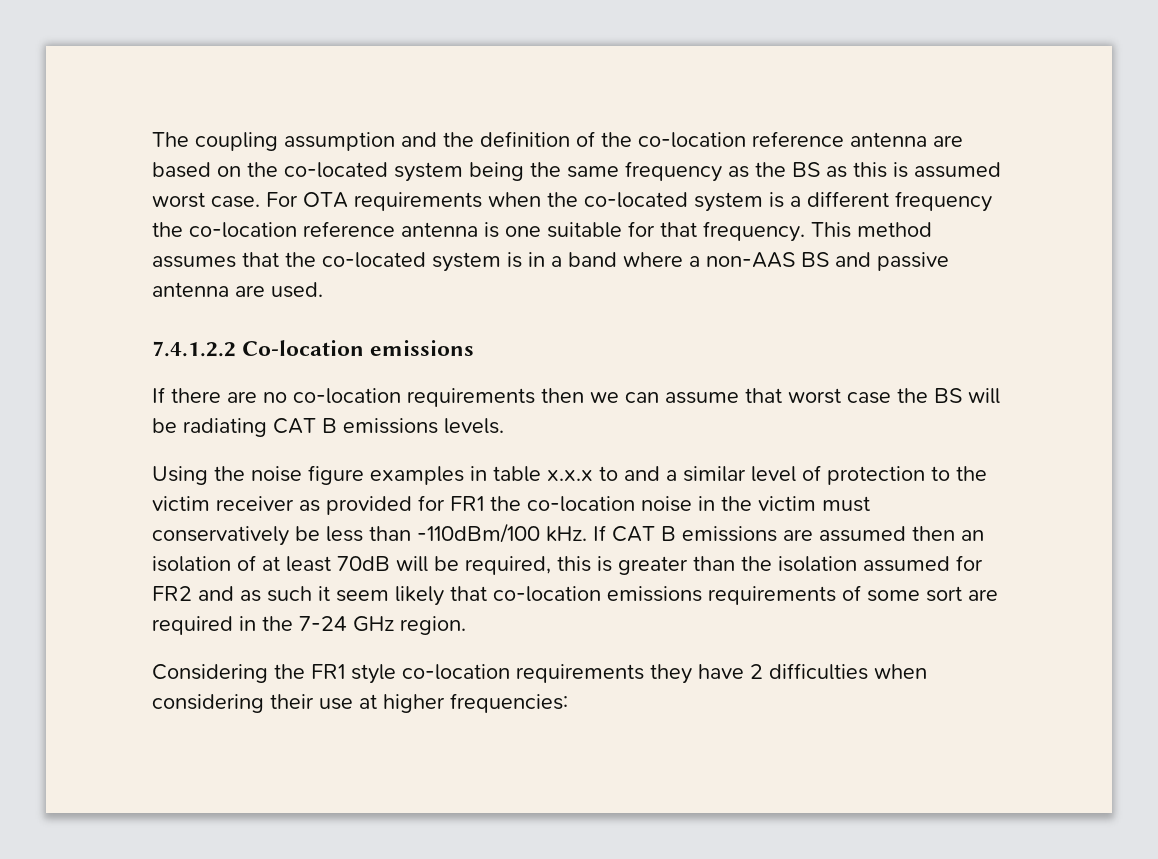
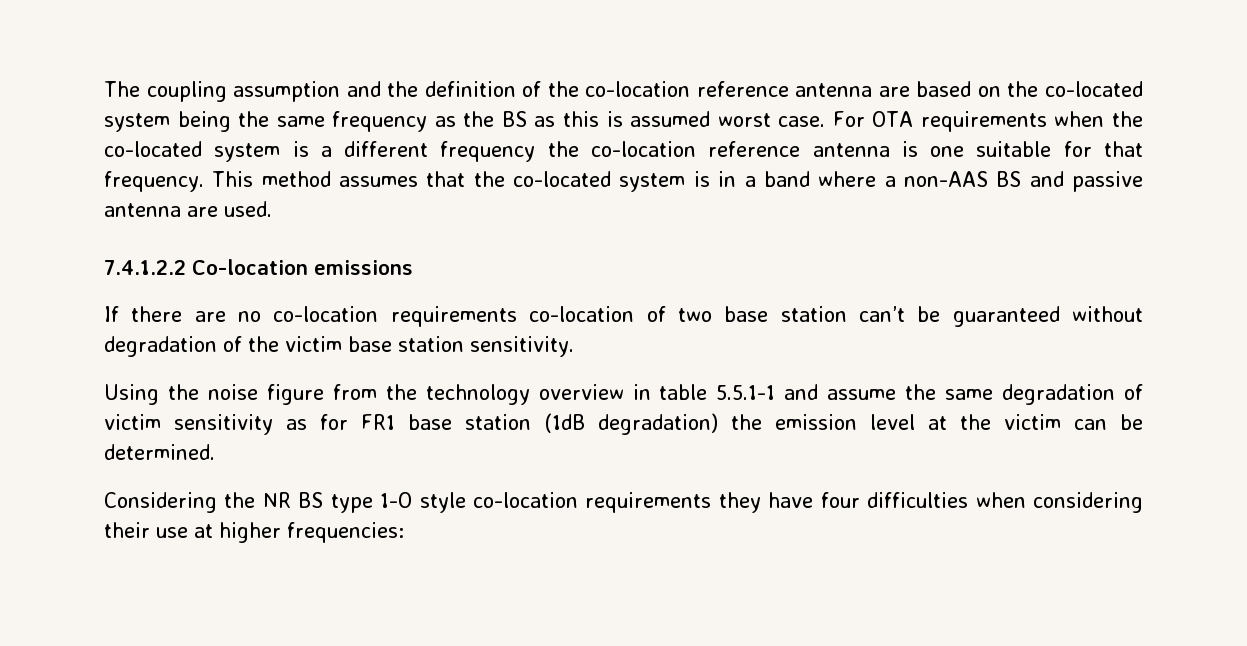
[541,388,1000,404] [152,418,504,437] [152,465,987,485] [152,495,870,515] [152,523,984,546] [152,555,983,575] [152,585,998,606] [152,616,466,635] [152,664,345,683] then we can assume that worst case the BS will be radiating CAT B emissions levels. // Using the noise figure examples in table x.x.x to and a similar level of protection to the victim receiver as provided for FR1 the co-location noise in the victim must conservatively be less than -110dBm/100 kHz. If CAT B emissions are assumed then an isolation of at least 70dB will be required, this is greater than the isolation assumed for FR2 and as such it seem likely that co-location emissions requirements of some sort are required in the 7-24 GHz region. // Considering the FR1 -> [529,306,1144,327] [104,336,574,357] [104,384,1143,405] [104,413,1143,435] [104,444,215,460] [104,492,413,513] co-location of two base station can’t be guaranteed without degradation of the victim base station sensitivity. // Using the noise figure from the technology overview in table 5.5.1-1 and assume the same degradation of victim sensitivity as for FR1 base station (1dB degradation) the emission level at the victim can be determined. // Considering the NR BS type 1-O
[750,664,763,679] 2 -> [820,492,860,508] four

